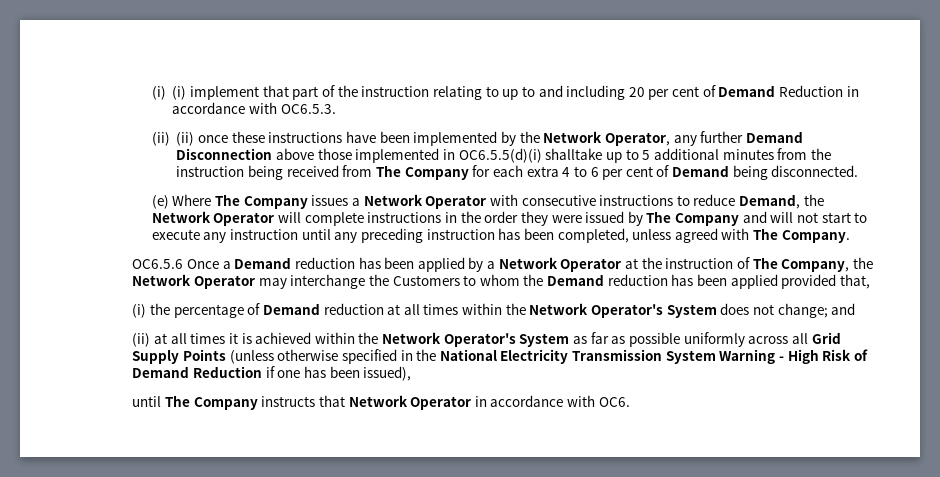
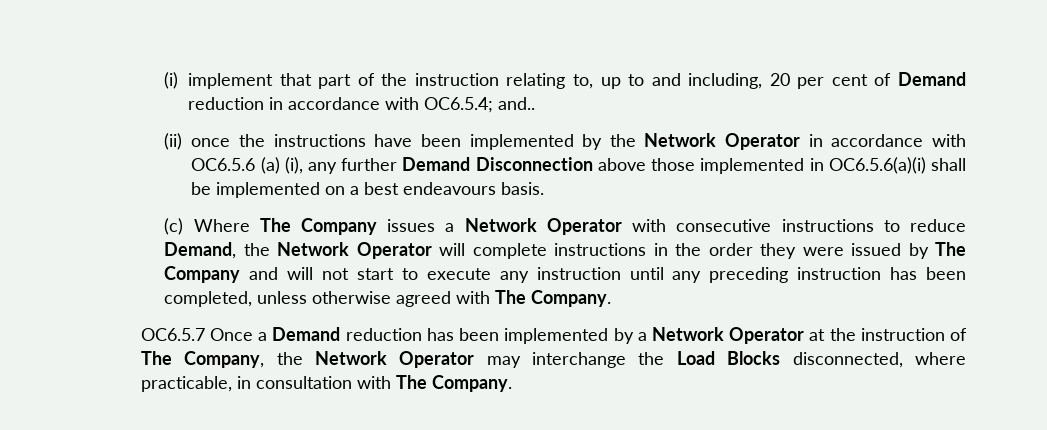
[151,86,187,100] (i) (i) -> [164,72,179,89] (i)
[485,86,499,97] to -> [572,74,593,89] to,
[566,85,626,100] including -> [688,73,763,89] including,
[779,85,859,97] [172,102,336,114] [151,131,265,146] Reduction in accordance with OC6.5.3. // (ii) (ii) once these -> [187,97,535,113] [164,133,266,150] reduction in accordance with OC6.5.4; and.. // (ii) once the
[604,132,670,146] Operator, -> [725,133,966,150] [191,157,303,174] Operator in accordance with OC6.5.6 (a) (i),
[458,148,831,163] [176,165,859,180] [151,195,169,209] OC6.5.5(d)(i) shalltake up to 5 additional minutes from the instruction being received from The Company for each extra 4 to 6 per cent of Demand being disconnected. // (e) -> [828,157,967,174] [191,182,545,198] [164,218,184,235] OC6.5.6(a)(i) shall be implemented on a best endeavours basis. // (c)
(672, 234) none -> [312,291,392,304] otherwise
[132,259,184,269] OC6.5.6 -> [140,328,205,341] OC6.5.7
[417,257,465,272] applied -> [504,328,609,344] implemented
[392,274,870,289] [132,303,856,318] [132,332,841,347] [132,349,868,364] [132,366,412,381] [132,395,630,410] Customers to whom the Demand reduction has been applied provided that, // (i) the percentage of Demand reduction at all times within the Network Operator's System does not change; and // (ii) at all times it is achieved within the Network Operator's System as far as possible uniformly across all Grid Supply Points (unless otherwise specified in the National Electricity Transmission System Warning - High Risk of Demand Reduction if one has been issued), // until The Company instructs that Network Operator in accordance with OC6. -> [676,351,966,368] [140,375,512,392] Load Blocks disconnected, where practicable, in consultation with The Company.

